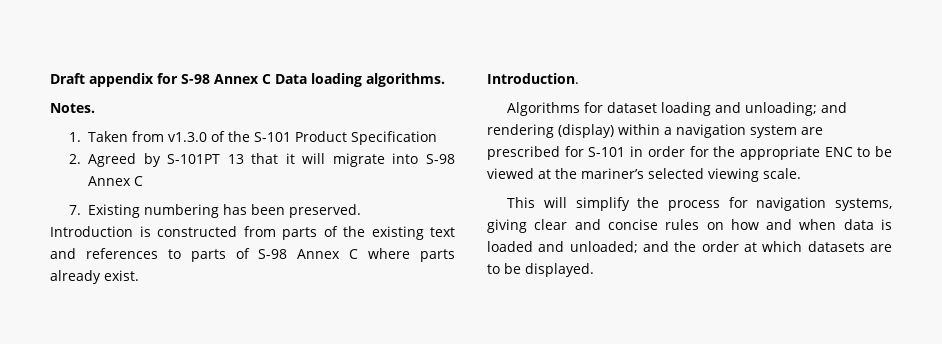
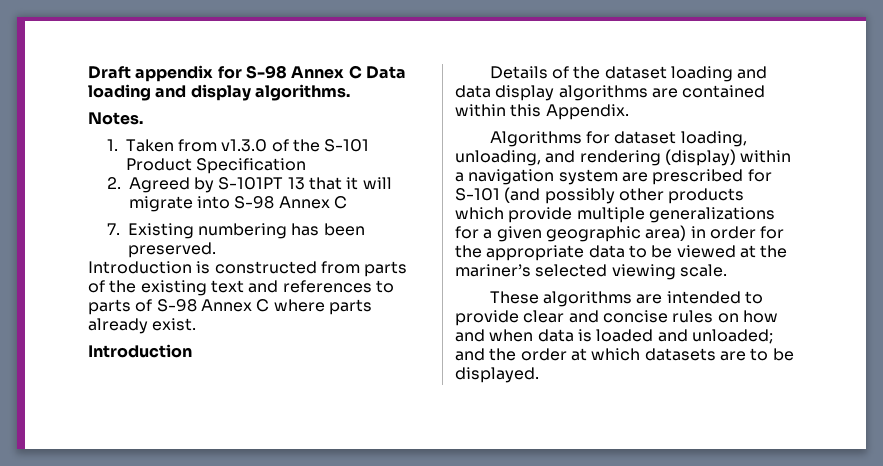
(362, 80) none -> [155,84,251,101] and display
[487,73,579,84] Introduction. -> [88,344,192,358] [489,66,768,82] [455,85,766,101] [455,104,629,120] Introduction // Details of the dataset loading and data display algorithms are contained within this Appendix.
[661,102,818,116] loading and unloading; -> [680,131,747,147] [455,150,541,166] loading, unloading,
(626, 152) none -> [504,187,745,204] [455,207,775,223] [455,225,687,242] (and possibly other products which provide multiple generalizations for a given geographic area)
[824,147,853,157] ENC -> [588,245,625,258] data
[507,197,892,211] [487,219,527,233] This will simplify the process for navigation systems, giving -> [489,291,764,307] [455,310,519,326] These algorithms are intended to provide

